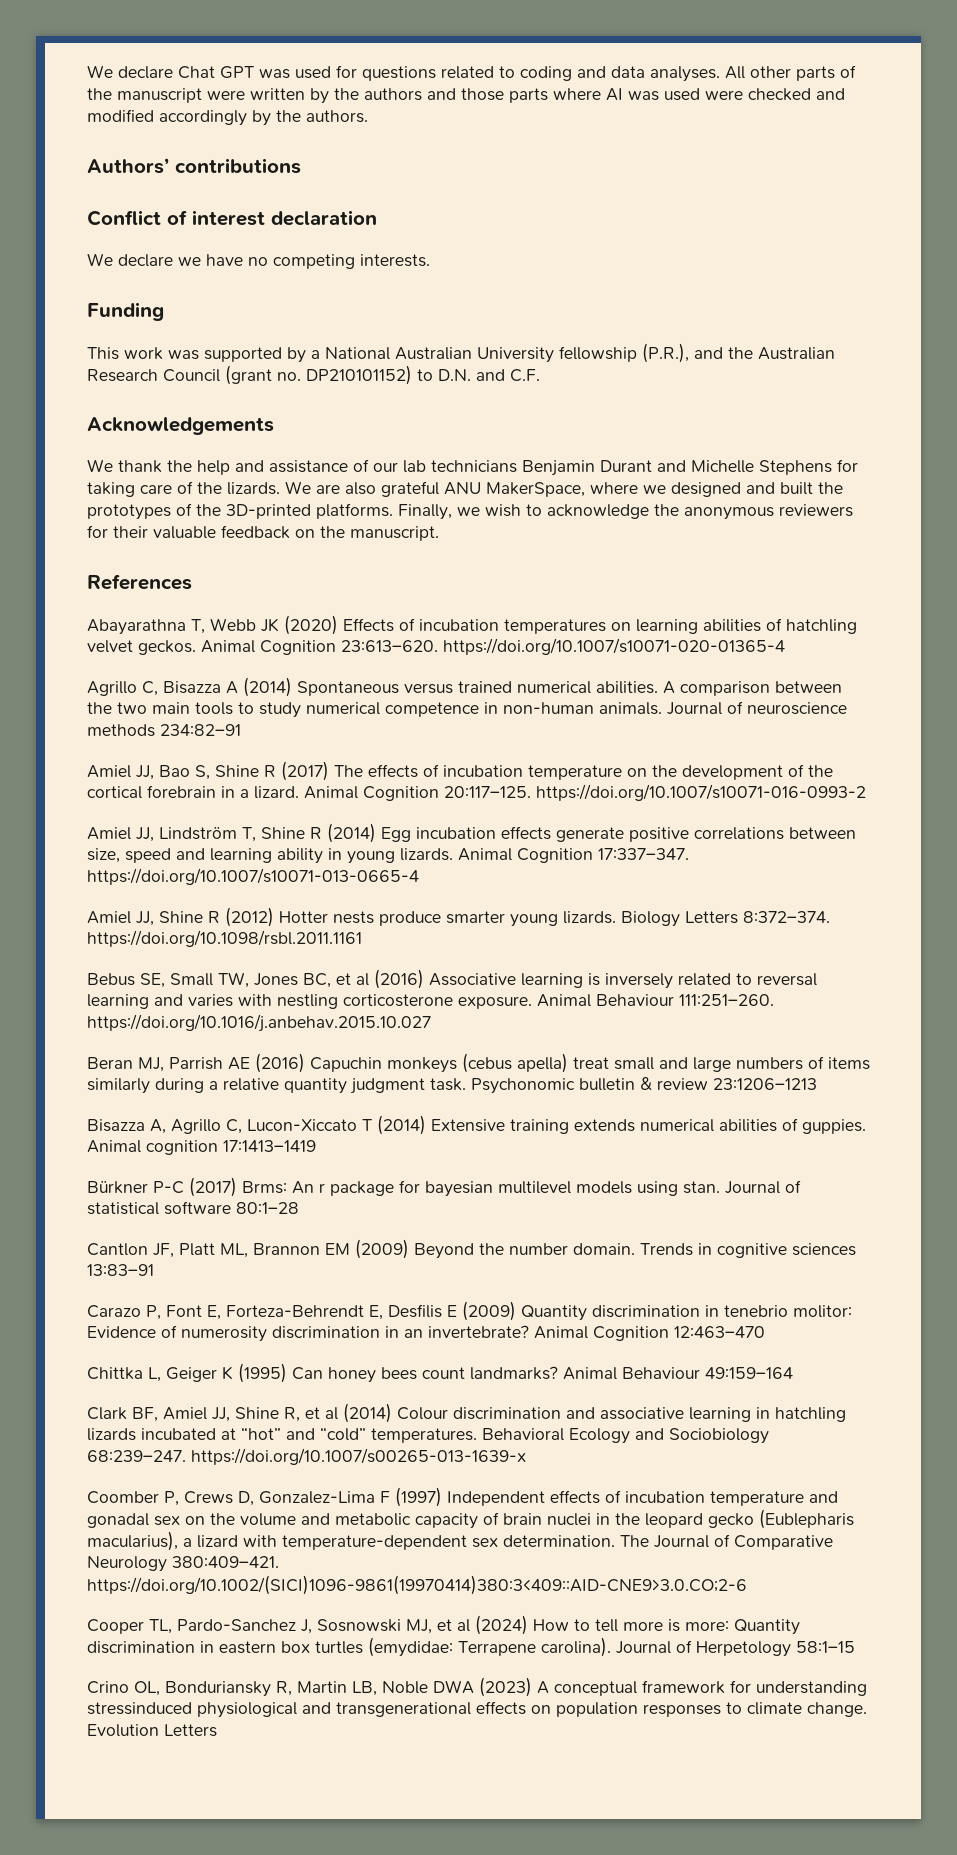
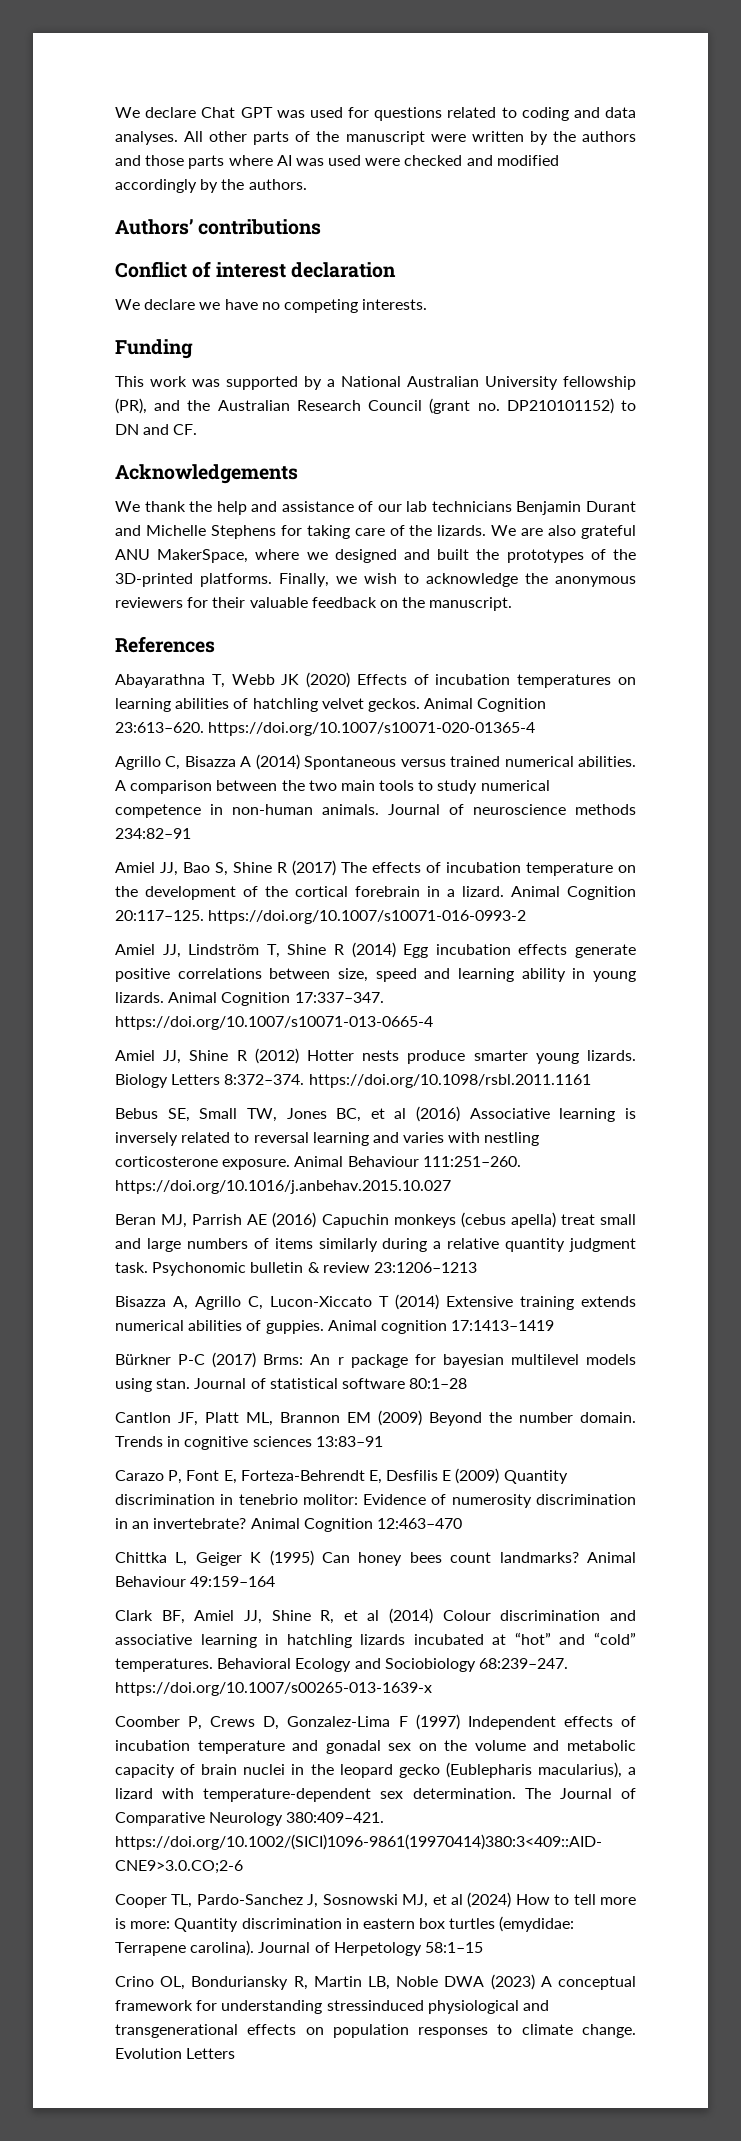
[642,343,689,363] (P.R.), -> [115,398,147,414] (PR),
[438,369,540,382] D.N. and C.F. -> [115,424,198,435] DN and CF.

